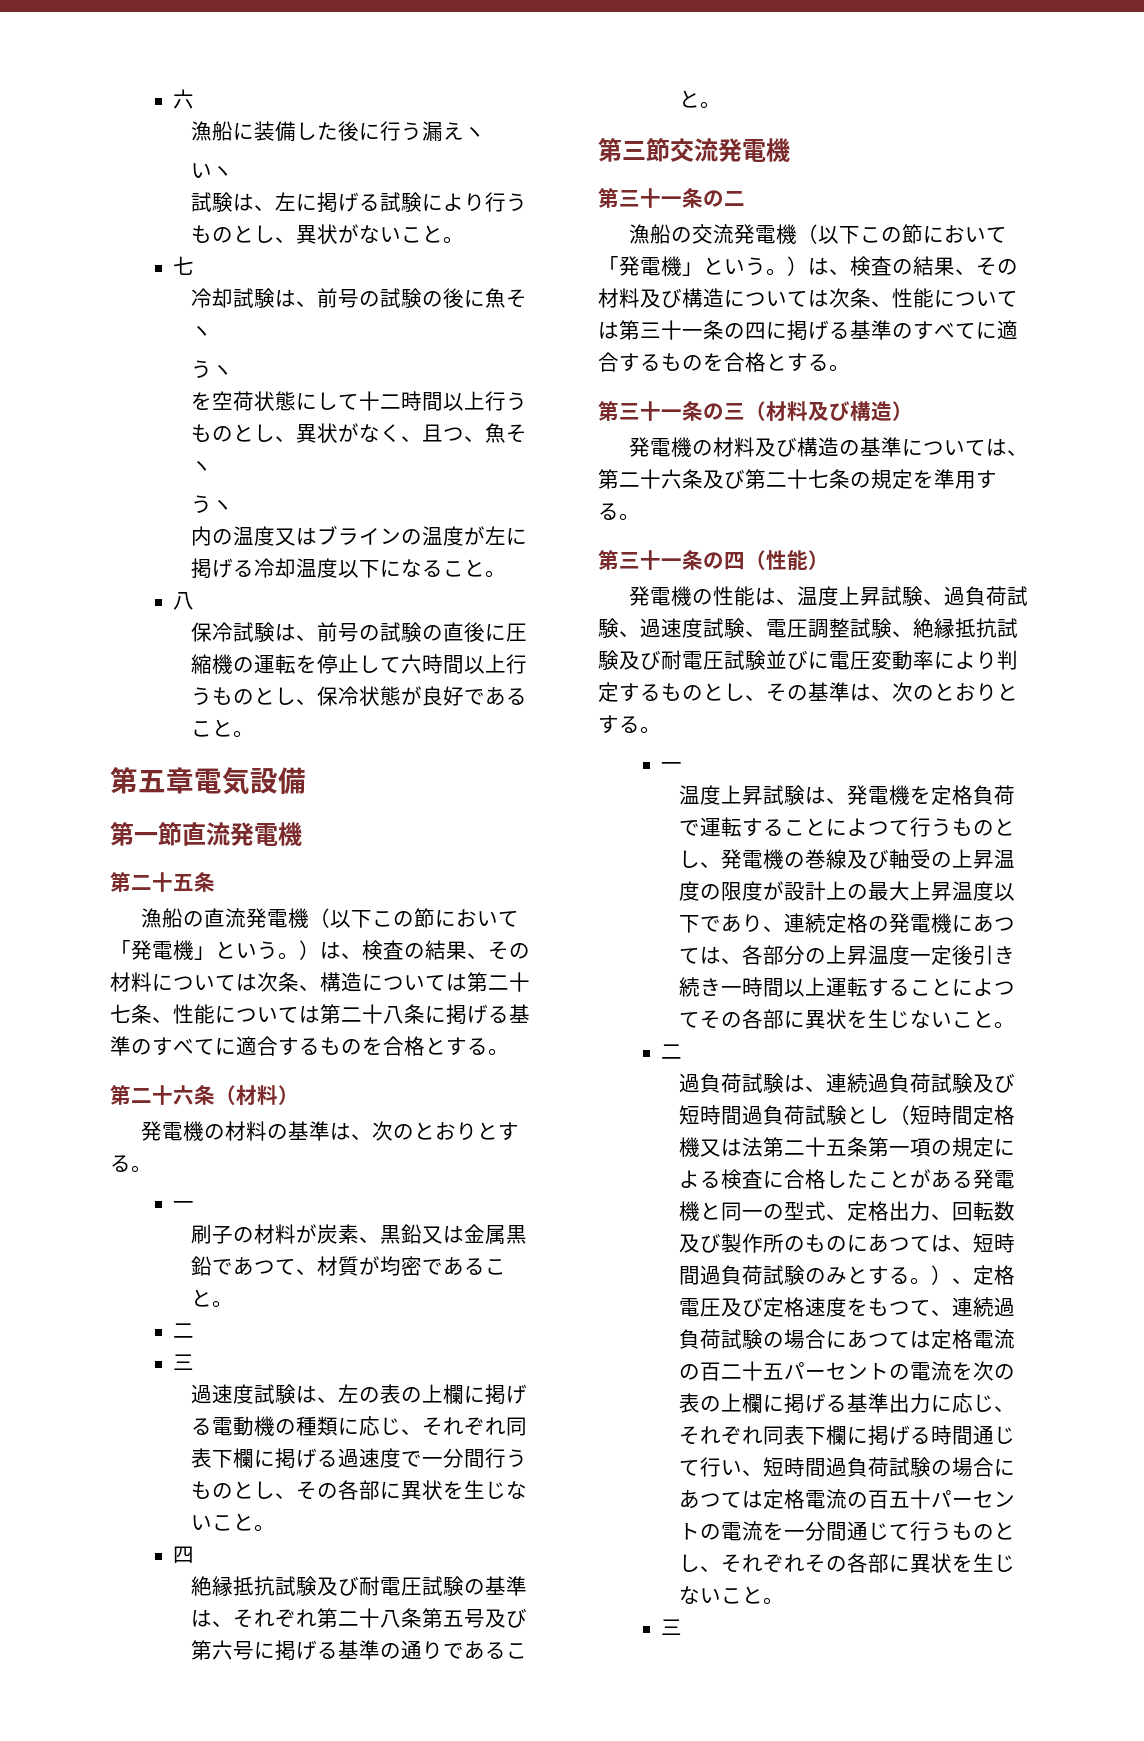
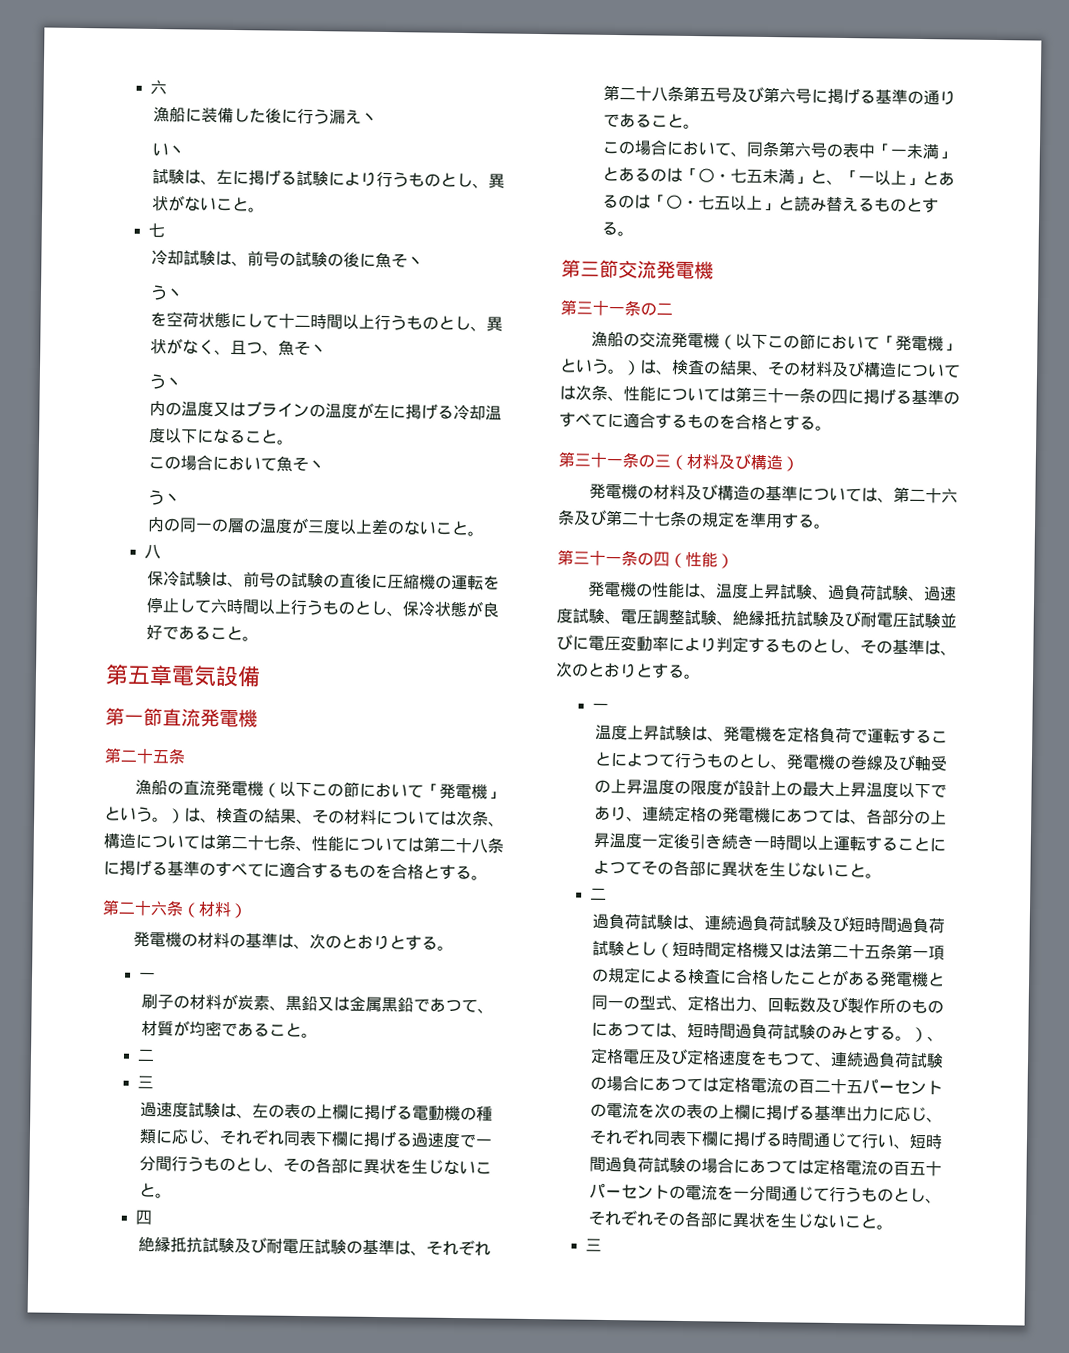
(506, 574) none -> [147,454,325,472] [147,489,181,506] [146,516,484,537] // この場合において魚そヽ // うヽ // 内の同一の層の温度が三度以上差のないこと。
(721, 105) none -> [601,139,955,160] [601,166,955,187] [601,194,939,214] [600,221,634,237] // この場合において、同条第六号の表中「一未満」とあるのは「〇・七五未満」と、「一以上」とあるのは「〇・七五以上」と読み替えるものとする。

